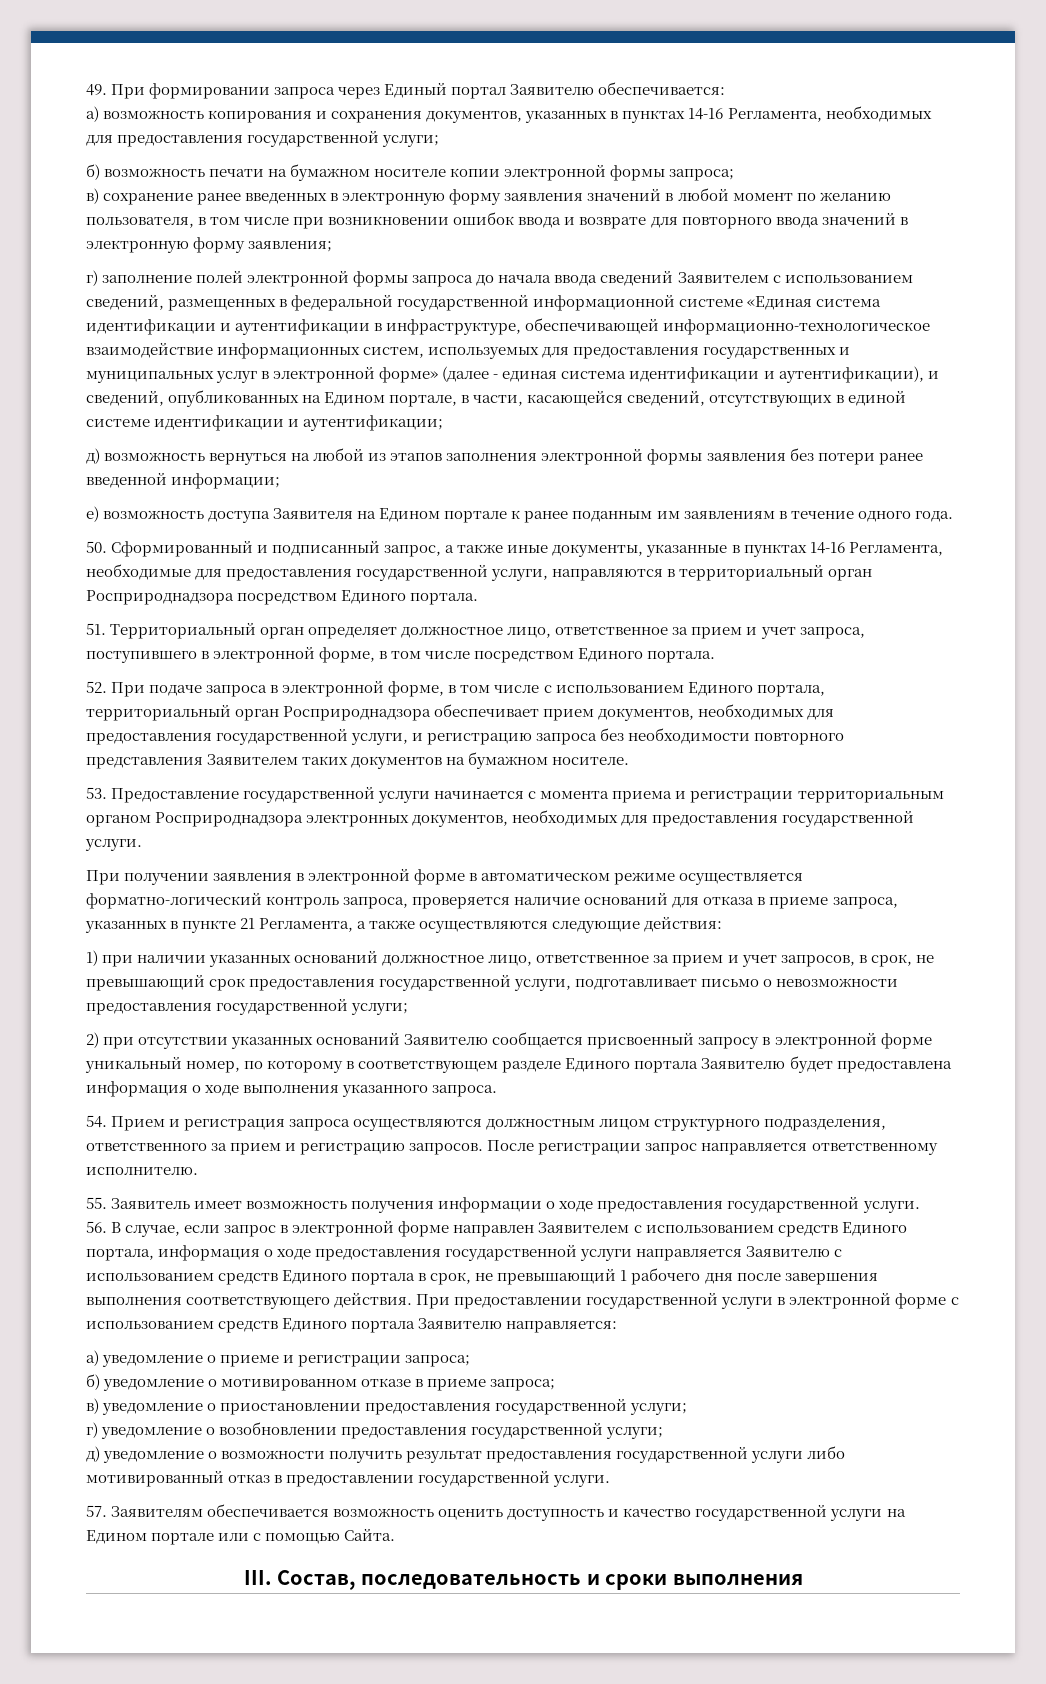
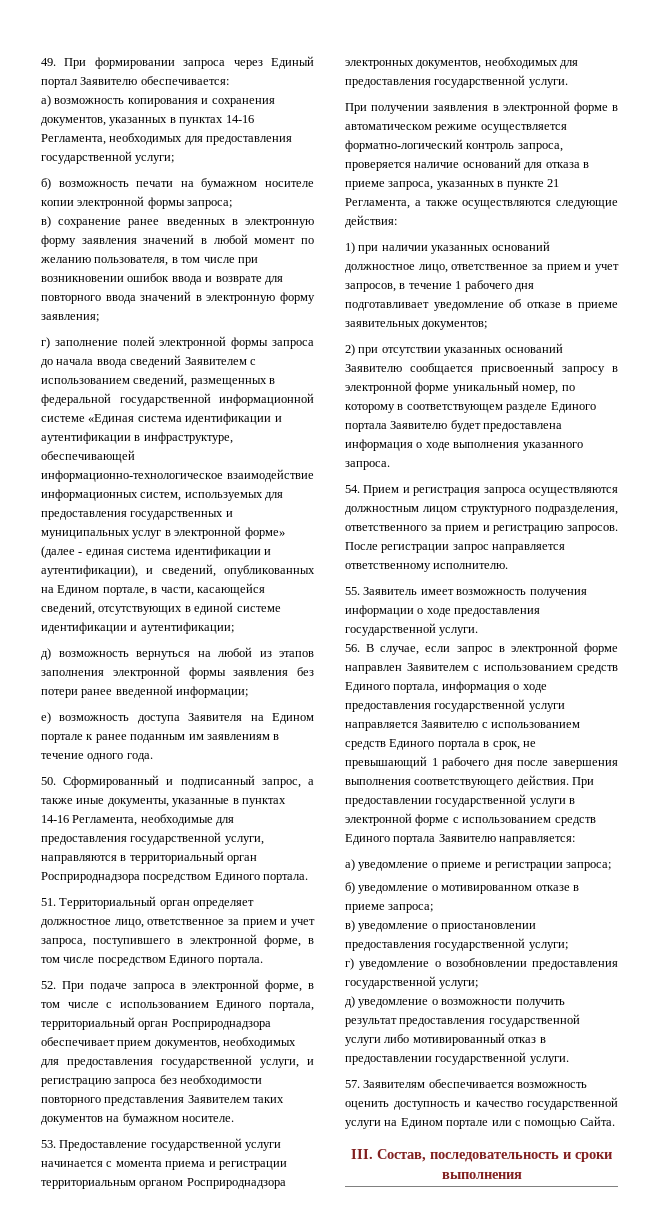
[870,954,934,967] [86,974,899,991] [86,998,409,1015] срок, не превышающий срок предоставления государственной услуги, подготавливает письмо о невозможности предоставления государственной услуги; -> [408,280,534,292] [345,299,618,311] [345,321,488,330] течение 1 рабочего дня подготавливает уведомление об отказе в приеме заявительных документов;

